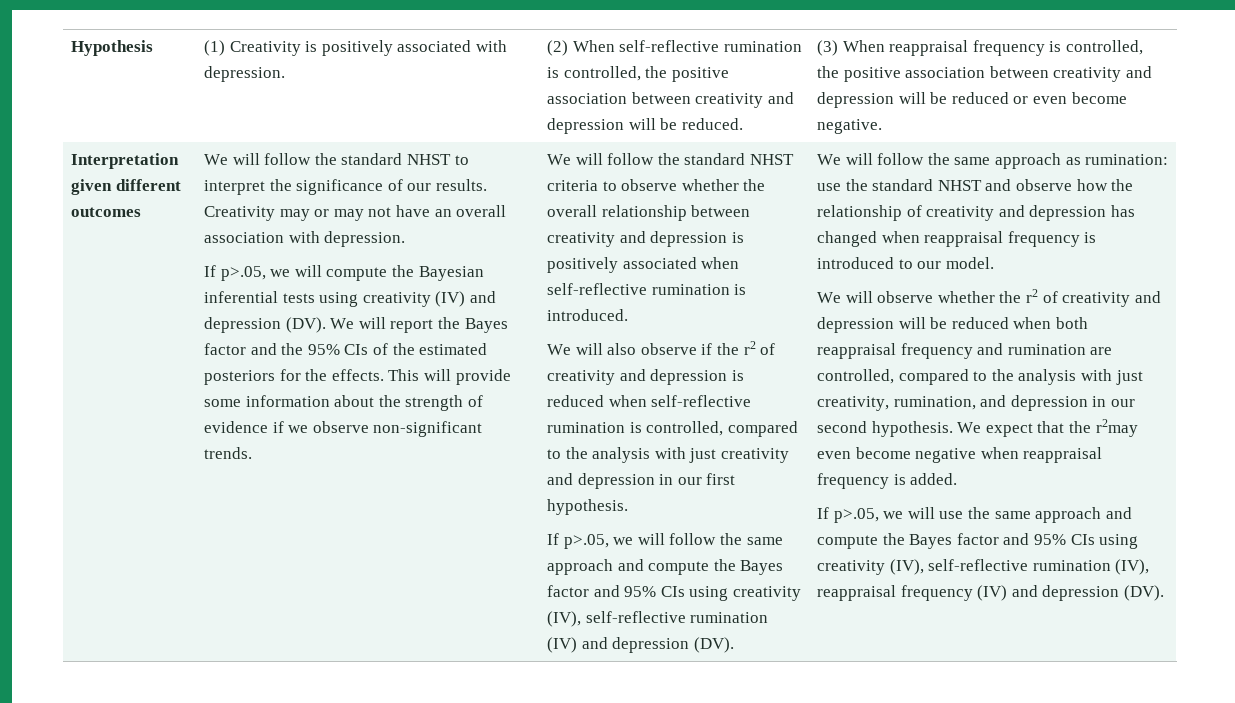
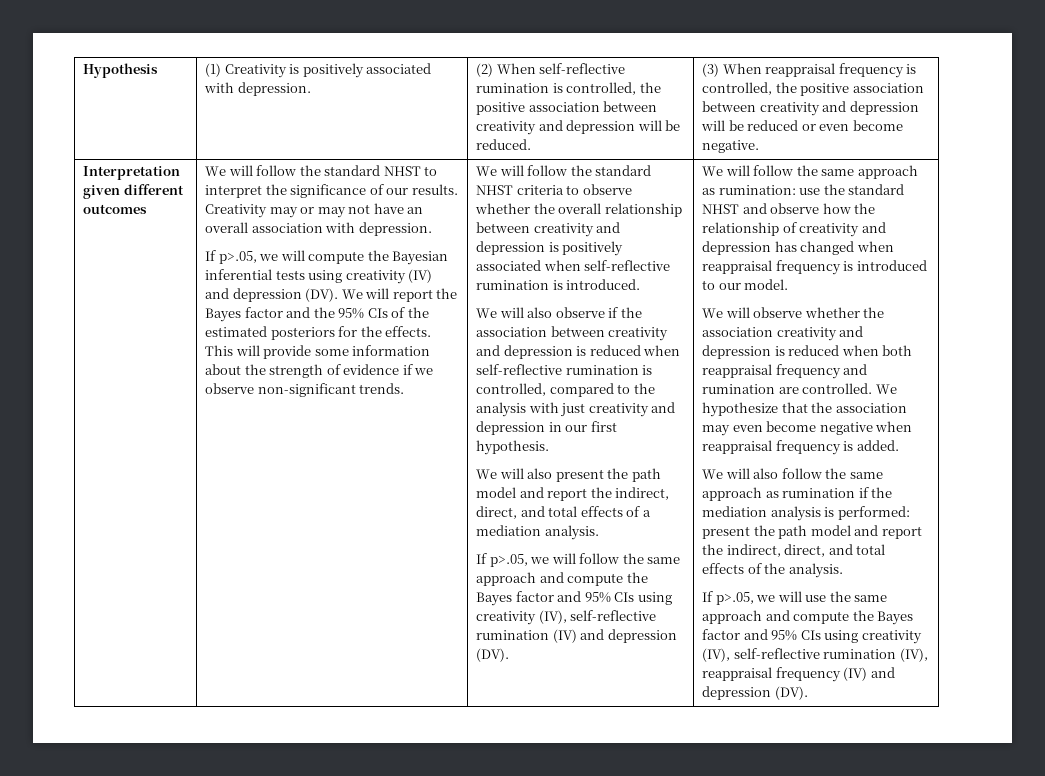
[743,341,776,355] r2 of -> [476,326,605,337] association between
(629, 507) none -> [476,468,661,482] [476,487,670,501] [476,506,651,519] [476,525,599,540] // We will also present the path model and report the indirect, direct, and total effects of a mediation analysis.
[1025,289,1161,307] [817,317,948,333] r2 of creativity and depression will be -> [702,326,864,341] [702,345,785,359] association creativity and depression is
[817,369,1143,385] [817,395,1135,411] [817,419,1138,437] controlled, compared to the analysis with just creativity, rumination, and depression in our second hypothesis. We expect that the r2may -> [802,383,897,394] [702,402,907,417] [702,425,731,436] controlled. We hypothesize that the association may
(958, 479) none -> [702,468,883,479] [702,487,893,501] [702,506,910,521] [702,525,922,539] [702,544,886,557] [702,563,843,578] // We will also follow the same approach as rumination if the mediation analysis is performed: present the path model and report the indirect, direct, and total effects of the analysis.

